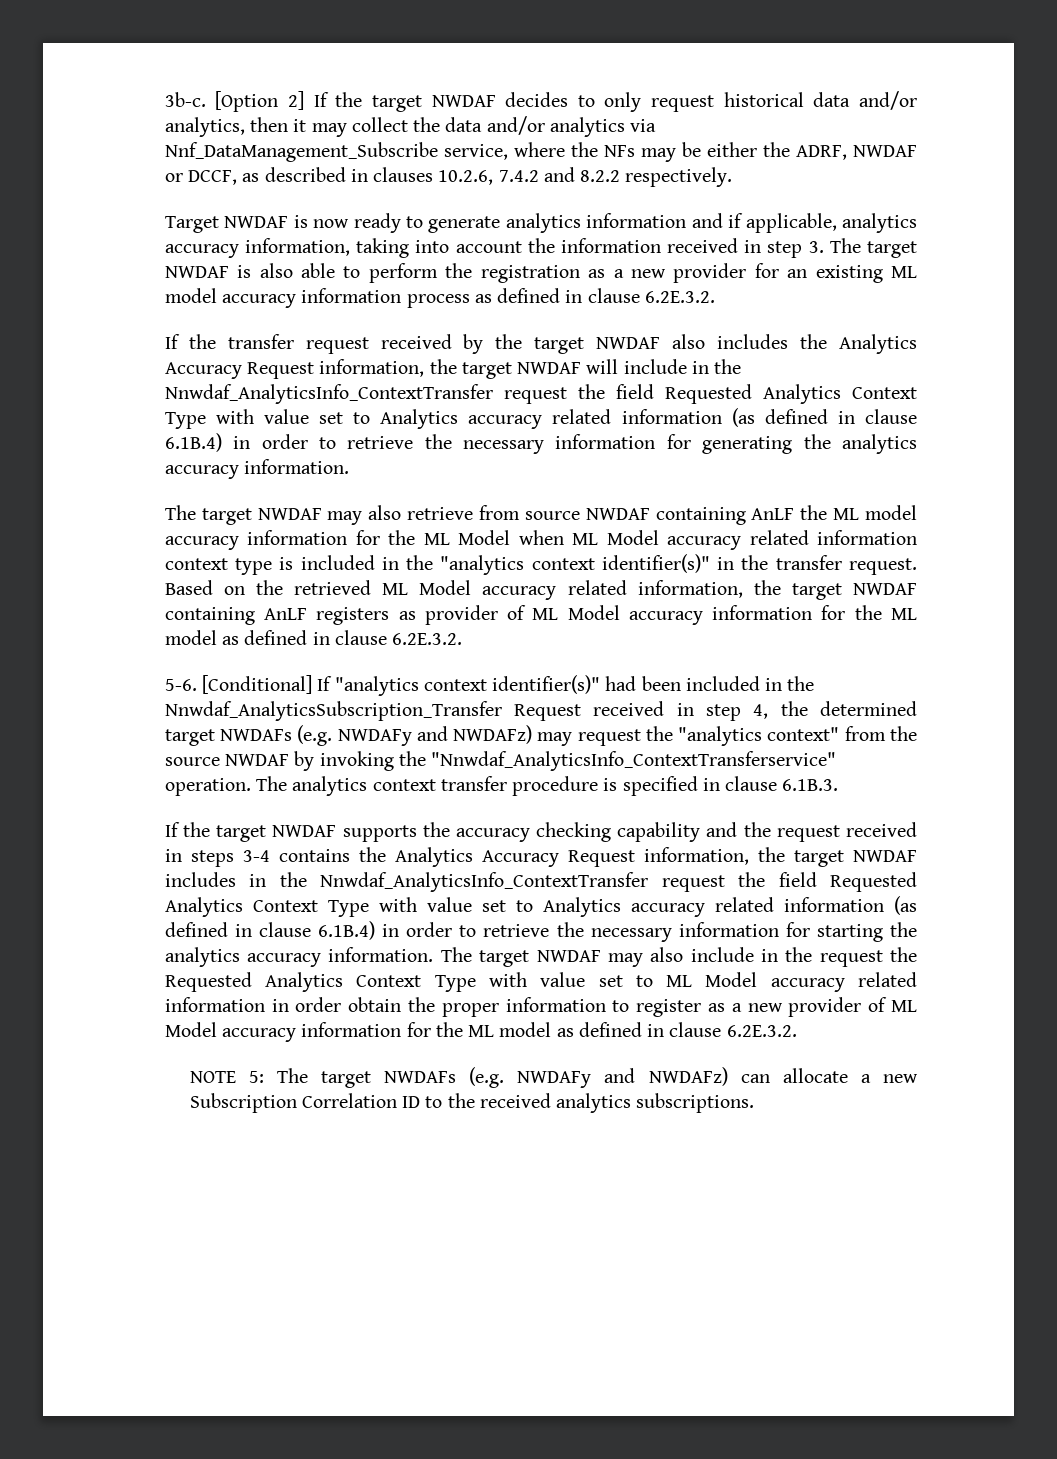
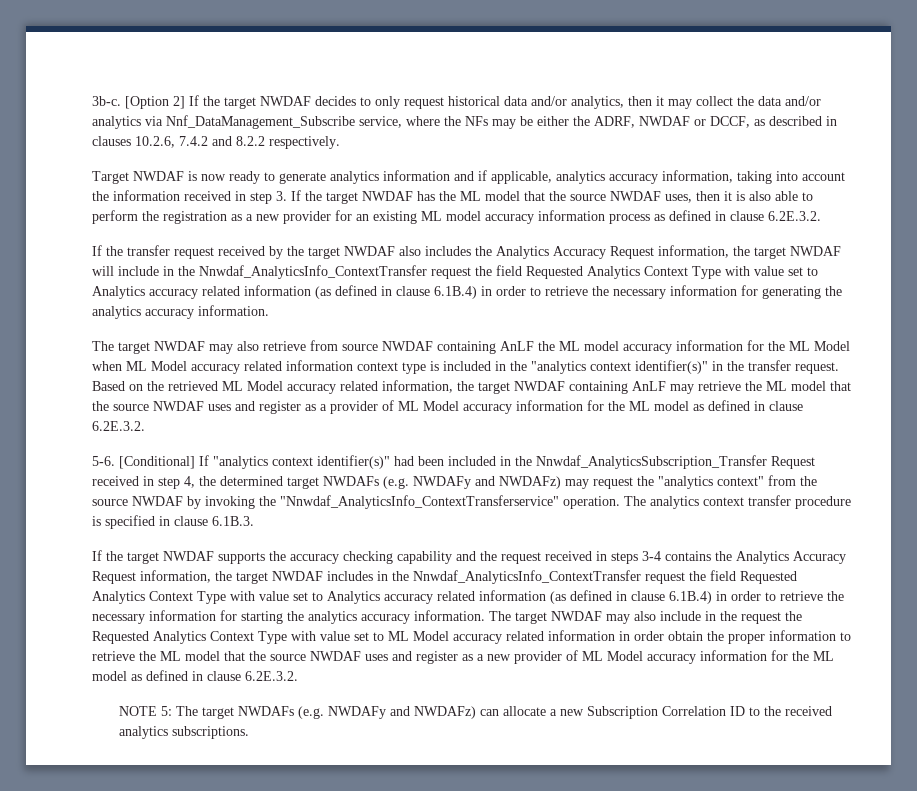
[829,238,917,258] [164,266,229,278] The target NWDAF -> [291,190,733,204] If the target NWDAF has the ML model that the source NWDAF uses, then it
[316,607,416,625] registers as -> [670,381,852,394] [92,401,328,414] may retrieve the ML model that the source NWDAF uses and register as a
(630, 1006) none -> [92,651,413,661] retrieve the ML model that the source NWDAF uses and

